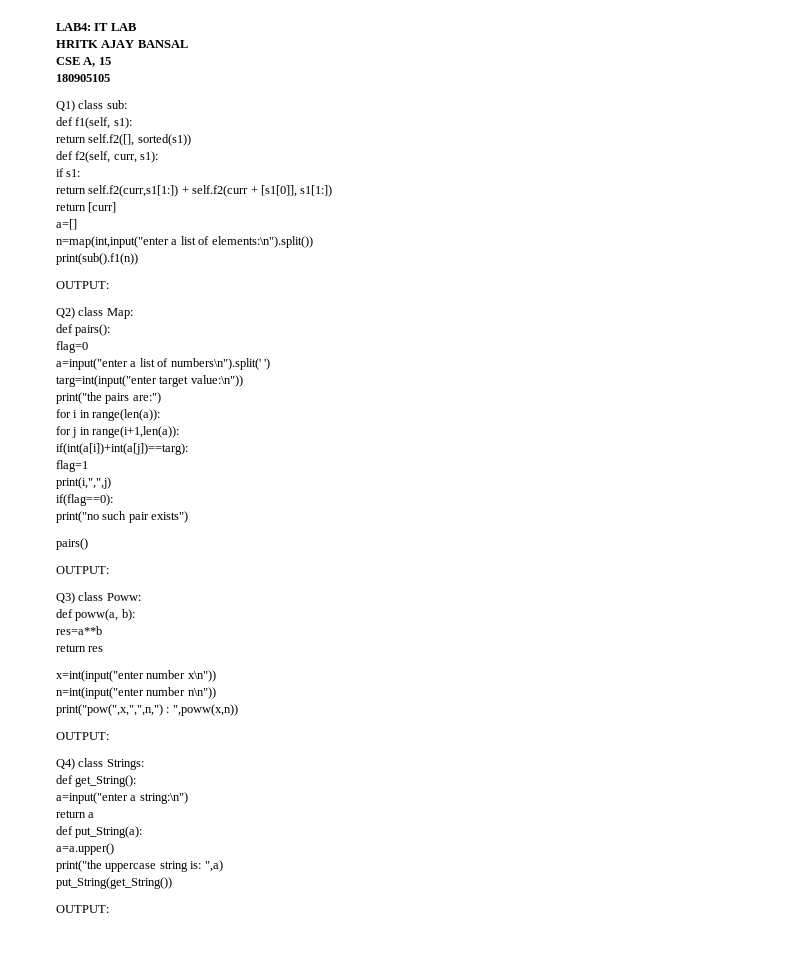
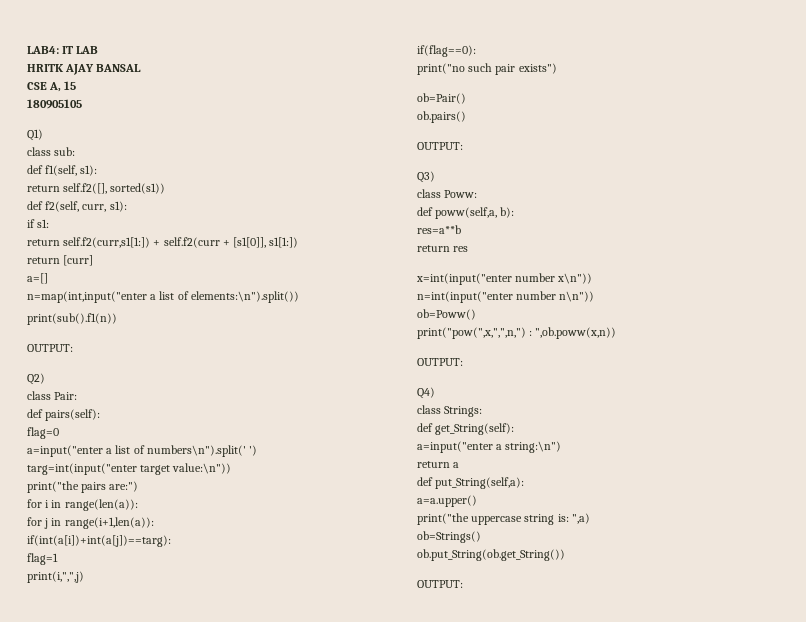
(75, 106) none -> (43, 135) //
[78,307,133,319] [56,324,111,336] class Map: // def pairs(): -> [27,391,78,400] [27,409,101,421] // class Pair: // def pairs(self):
[56,538,88,550] pairs() -> [417,93,466,104] [417,111,466,123] ob=Pair() // ob.pairs()
(75, 598) none -> (435, 177) //
[75,609,119,621] poww(a, -> [435,207,498,219] poww(self,a,
(216, 693) none -> [417,309,476,320] // ob=Poww()
[172,704,238,716] ",poww(x,n)) -> [535,327,617,339] ",ob.poww(x,n))
(75, 764) none -> (435, 393) //
[75,775,137,787] get_String(): -> [435,423,515,435] get_String(self):
[75,826,143,838] put_String(a): -> [435,477,525,489] put_String(self,a):
[56,877,172,889] put_String(get_String()) -> [417,531,481,543] [417,549,565,561] ob=Strings() // ob.put_String(ob.get_String())

